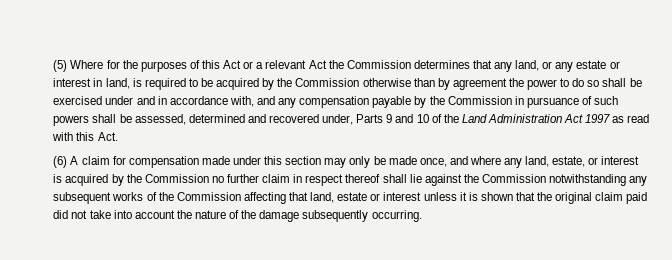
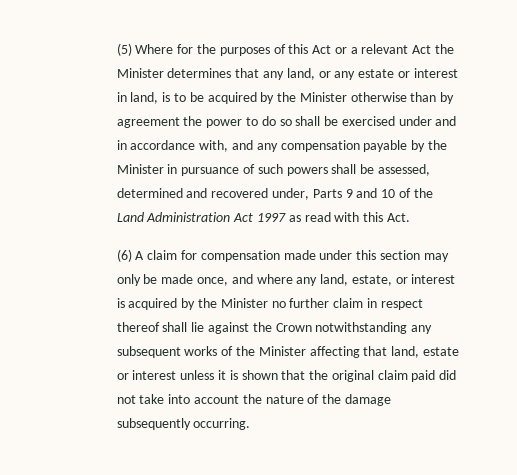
[346,60,411,69] Commission -> [116,68,164,78] Minister
[144,78,186,90] required -> (171, 97) none
[295,78,360,87] Commission -> [299,92,347,102] Minister
[447,96,512,105] Commission -> [116,164,164,174] Minister
[144,174,209,183] Commission -> [220,298,268,308] Minister
[481,174,546,183] Commission -> [275,323,312,332] Crown
[176,192,241,201] Commission -> [258,346,306,356] Minister

